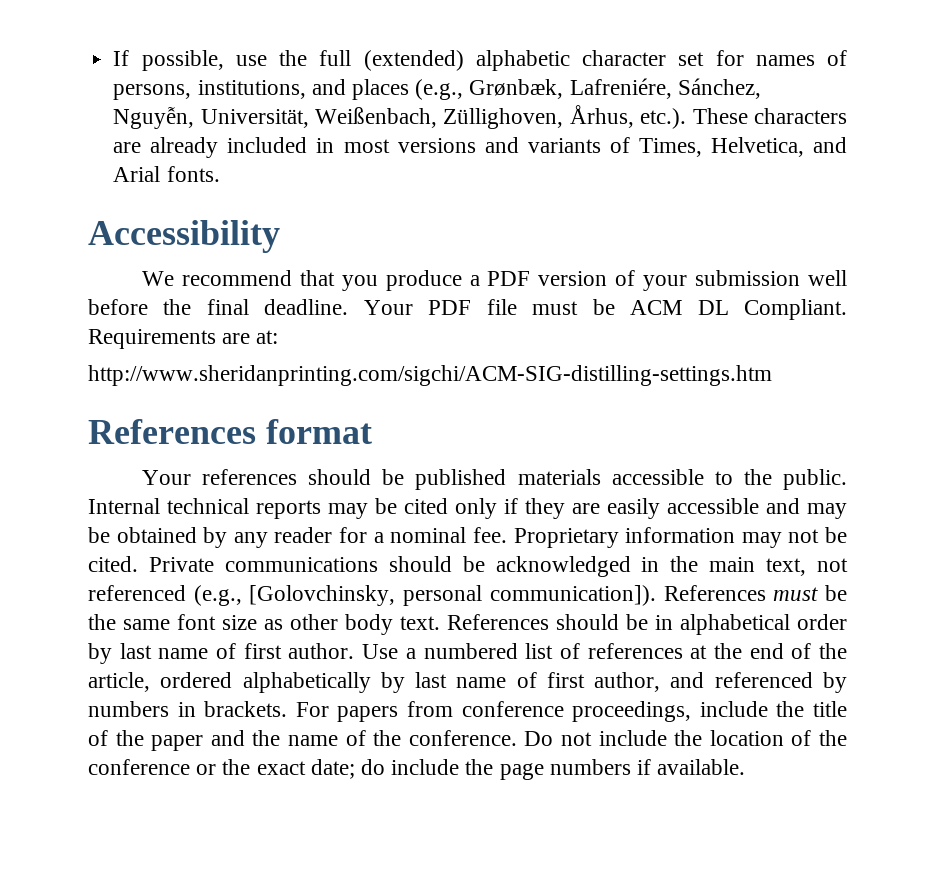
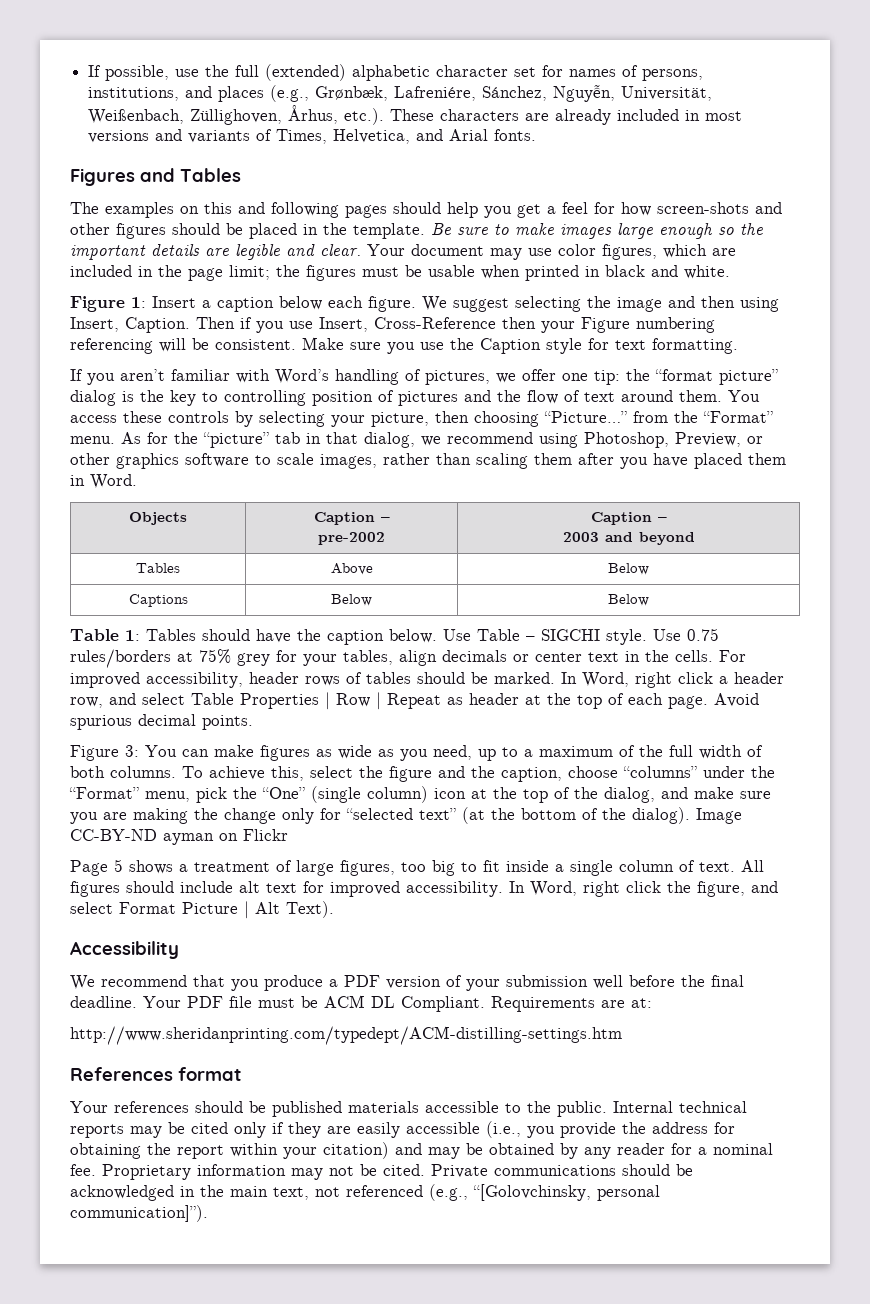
(220, 174) none -> [70,168,241,186] [70,202,782,218] [70,223,763,239] [70,244,736,260] [70,265,730,281] [70,296,779,312] [70,317,715,333] [70,337,738,354] [70,369,778,385] [70,390,760,406] [70,411,773,427] [70,432,763,448] [70,453,786,469] [70,474,137,489] [129,512,187,525] [313,512,390,525] [318,532,385,545] [590,512,667,525] [562,532,695,545] [136,563,180,573] [330,563,373,575] [608,563,649,575] [128,594,188,607] [331,594,372,606] [608,594,649,606] [70,628,719,645] [70,649,746,668] [70,672,784,688] [70,692,759,710] [70,714,253,730] [70,745,763,761] [70,766,775,782] [69,786,771,803] [70,807,742,824] [70,829,288,845] [70,859,764,876] [70,881,778,897] [70,901,334,919] // Figures and Tables // The examples on this and following pages should help you get a feel for how screen-shots and other figures should be placed in the template. Be sure to make images large enough so the important details are legible and clear. Your document may use color figures, which are included in the page limit; the figures must be usable when printed in black and white. // Figure 1: Insert a caption below each figure. We suggest selecting the image and then using Insert, Caption. Then if you use Insert, Cross-Reference then your Figure numbering referencing will be consistent. Make sure you use the Caption style for text formatting. // If you aren’t familiar with Word’s handling of pictures, we offer one tip: the “format picture” dialog is the key to controlling position of pictures and the flow of text around them. You access these controls by selecting your picture, then choosing “Picture…” from the “Format” menu. As for the “picture” tab in that dialog, we recommend using Photoshop, Preview, or other graphics software to scale images, rather than scaling them after you have placed them in Word. // Objects | Caption – // pre-2002 | Caption – // 2003 and beyond // Tables | Above | Below // Captions | Below | Below // Table 1: Tables should have the caption below. Use Table – SIGCHI style. Use 0.75 rules/borders at 75% grey for your tables, align decimals or center text in the cells. For improved accessibility, header rows of tables should be marked. In Word, right click a header row, and select Table Properties | Row | Repeat as header at the top of each page. Avoid spurious decimal points. // Figure 3: You can make figures as wide as you need, up to a maximum of the full width of both columns. To achieve this, select the figure and the caption, choose “columns” under the “Format” menu, pick the “One” (single column) icon at the top of the dialog, and make sure you are making the change only for “selected text” (at the bottom of the dialog). Image CC-BY-ND ayman on Flickr // Page 5 shows a treatment of large figures, too big to fit inside a single column of text. All figures should include alt text for improved accessibility. In Word, right click the figure, and select Format Picture | Alt Text).
[88,365,772,386] http://www.sheridanprinting.com/sigchi/ACM-SIG-distilling-settings.htm -> [70,1026,622,1045] http://www.sheridanprinting.com/typedept/ACM-distilling-settings.htm
(759, 506) none -> [486,1121,735,1138] [70,1142,389,1159] (i.e., you provide the address for obtaining the report within your citation)
[249,585,847,606] [88,614,847,635] [88,643,847,664] [88,672,847,693] [88,701,848,722] [88,730,848,751] [88,759,746,780] [Golovchinsky, personal communication]). References must be the same font size as other body text. References should be in alphabetical order by last name of first author. Use a numbered list of references at the end of the article, ordered alphabetically by last name of first author, and referenced by numbers in brackets. For papers from conference proceedings, include the title of the paper and the name of the conference. Do not include the location of the conference or the exact date; do include the page numbers if available. -> [473,1184,660,1201] [70,1205,208,1222] “[Golovchinsky, personal communication]”).

